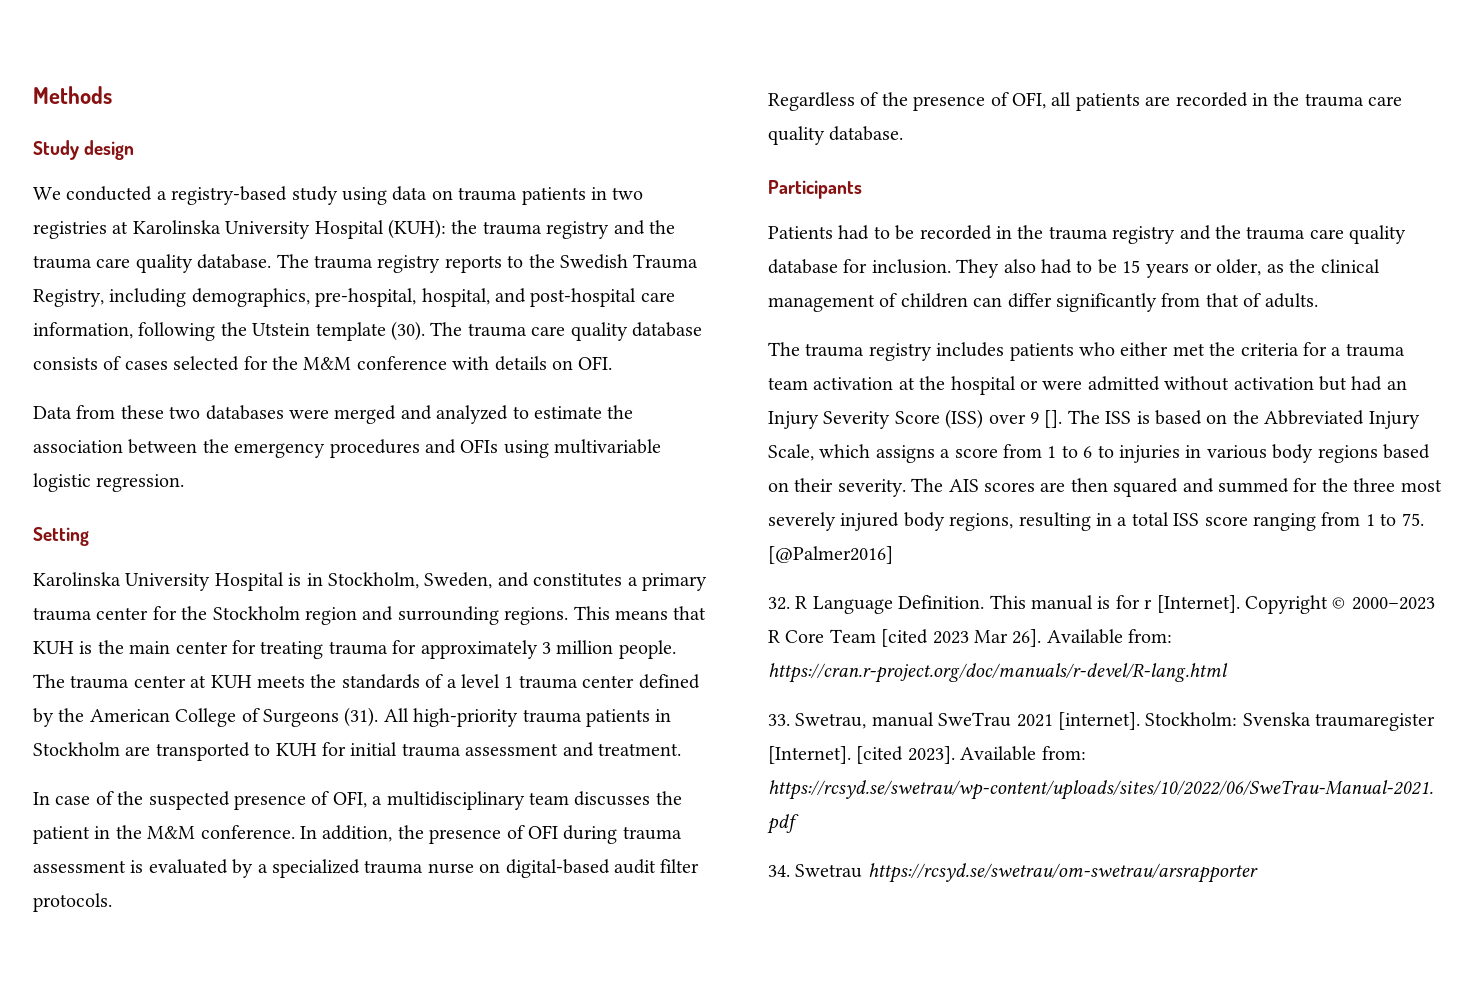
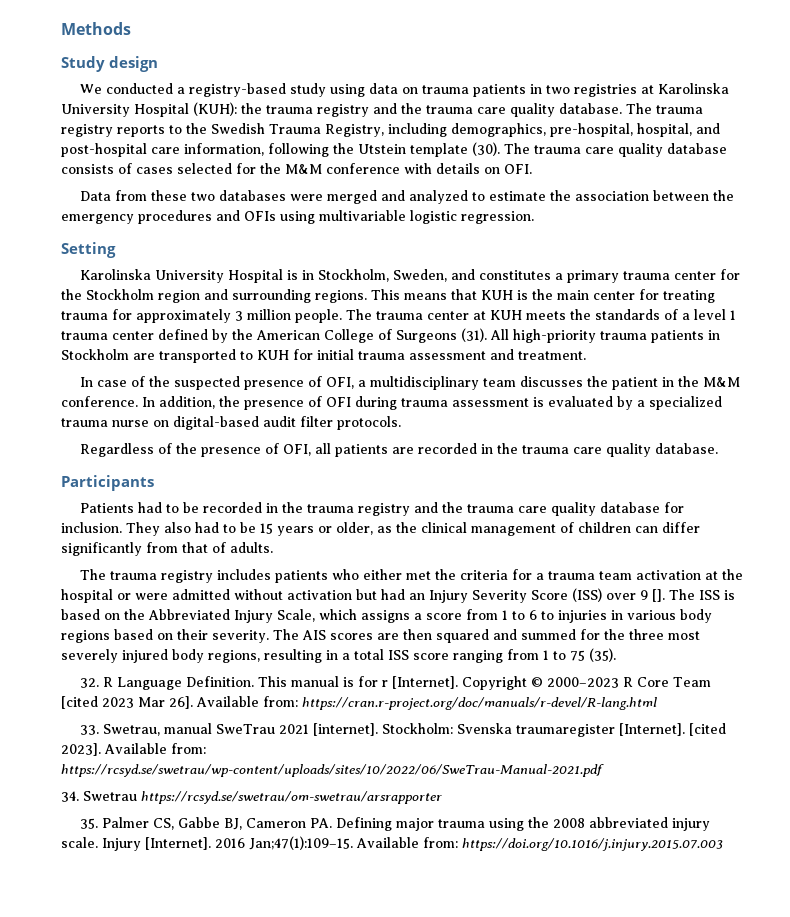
[1401,513,1424,526] [768,546,893,564] 75. [@Palmer2016] -> [570,648,616,662] 75 (35).
(1258, 873) none -> [80,817,711,831] [61,836,723,851] // 35. Palmer CS, Gabbe BJ, Cameron PA. Defining major trauma using the 2008 abbreviated injury scale. Injury [Internet]. 2016 Jan;47(1):109–15. Available from: https://doi.org/10.1016/j.injury.2015.07.003

